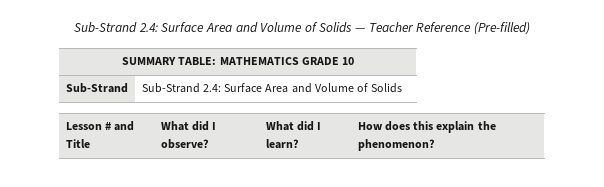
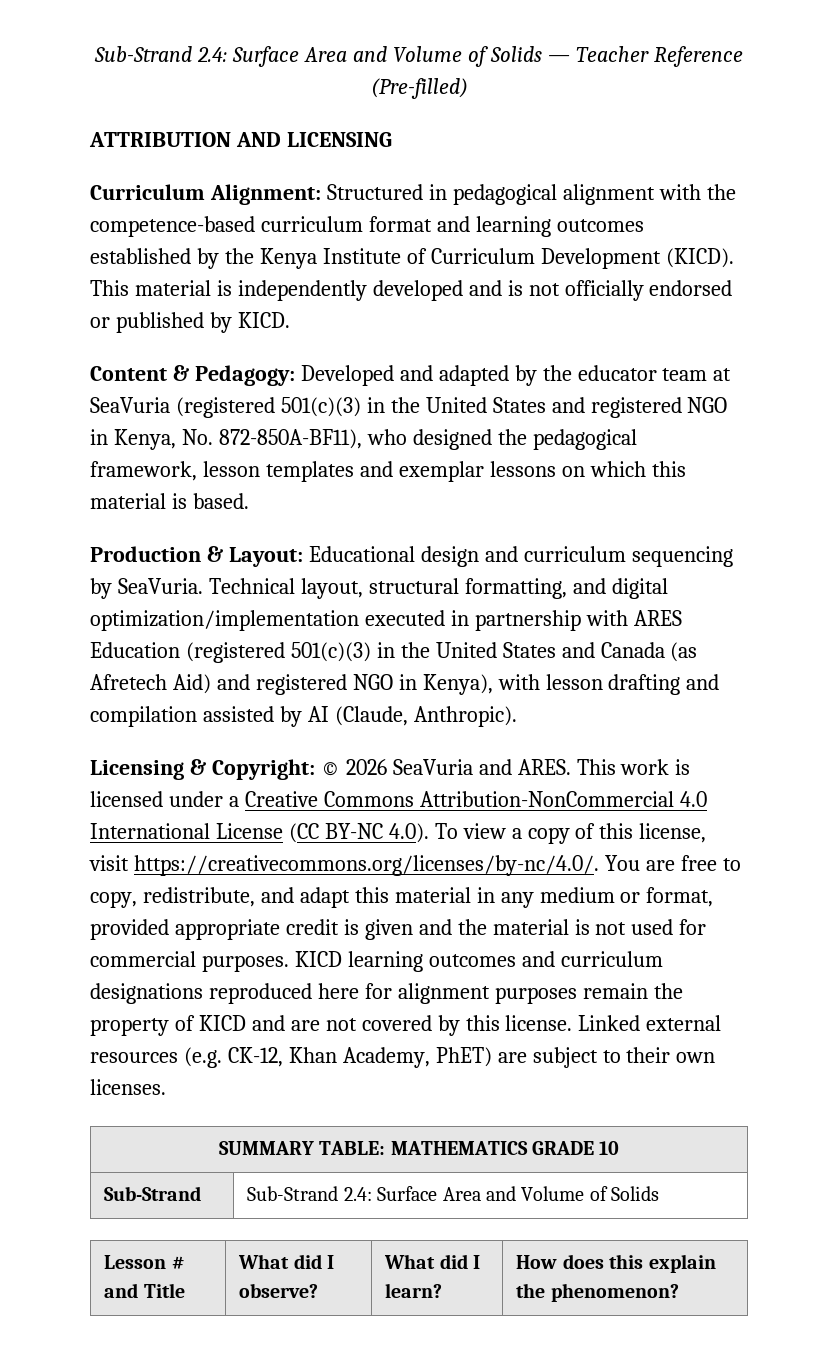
(531, 28) none -> [89,132,392,147] [90,184,736,205] [90,216,644,237] [90,248,734,269] [90,280,733,301] [90,312,290,333] [90,365,732,386] [90,397,728,418] [90,429,637,450] [90,461,686,482] [90,493,249,509] [90,546,733,567] [90,578,668,599] [90,610,682,631] [90,642,698,663] [90,674,720,695] [90,706,517,727] [90,759,691,780] [90,791,707,807] [90,823,707,844] [89,855,741,876] [90,887,714,908] [90,919,707,940] [90,951,663,972] [90,983,683,1004] [90,1015,722,1036] [90,1047,716,1068] [90,1079,166,1095] // ATTRIBUTION AND LICENSING // Curriculum Alignment: Structured in pedagogical alignment with the competence-based curriculum format and learning outcomes established by the Kenya Institute of Curriculum Development (KICD). This material is independently developed and is not officially endorsed or published by KICD. // Content & Pedagogy: Developed and adapted by the educator team at SeaVuria (registered 501(c)(3) in the United States and registered NGO in Kenya, No. 872-850A-BF11), who designed the pedagogical framework, lesson templates and exemplar lessons on which this material is based. // Production & Layout: Educational design and curriculum sequencing by SeaVuria. Technical layout, structural formatting, and digital optimization/implementation executed in partnership with ARES Education (registered 501(c)(3) in the United States and Canada (as Afretech Aid) and registered NGO in Kenya), with lesson drafting and compilation assisted by AI (Claude, Anthropic). // Licensing & Copyright: © 2026 SeaVuria and ARES. This work is licensed under a Creative Commons Attribution-NonCommercial 4.0 International License (CC BY-NC 4.0). To view a copy of this license, visit https://creativecommons.org/licenses/by-nc/4.0/. You are free to copy, redistribute, and adapt this material in any medium or format, provided appropriate credit is given and the material is not used for commercial purposes. KICD learning outcomes and curriculum designations reproduced here for alignment purposes remain the property of KICD and are not covered by this license. Linked external resources (e.g. CK-12, Khan Academy, PhET) are subject to their own licenses.

